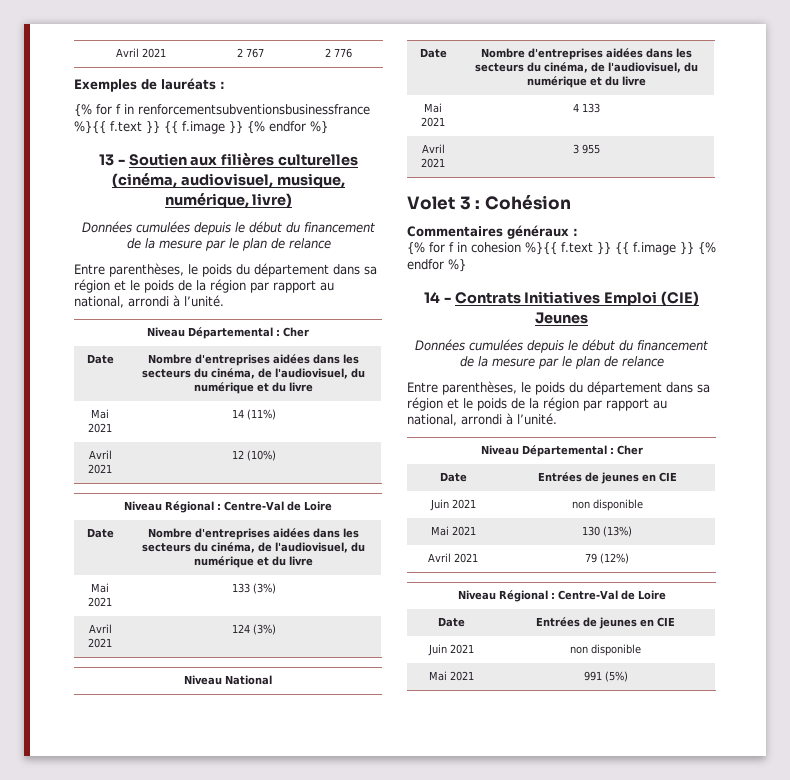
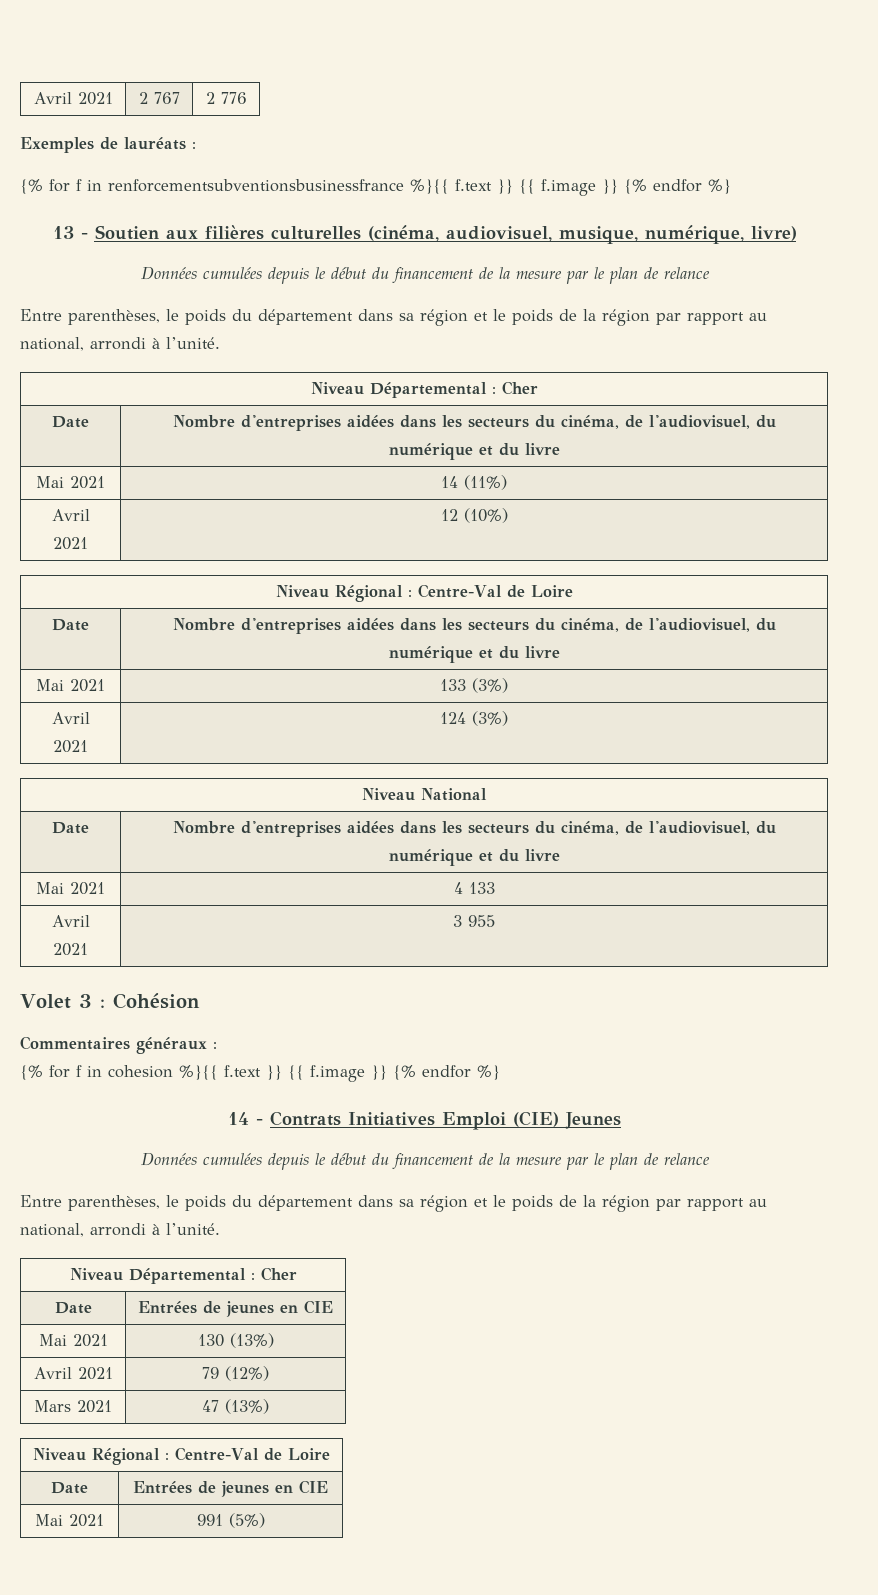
[429,499,476,511] [571,499,643,511] // Juin 2021 | non disponible -> (333, 1307) none
(629, 558) none -> [34,1400,112,1413] [202,1399,269,1414] // Mars 2021 | 47 (13%)
[428,644,474,656] [570,644,641,656] // Juin 2021 | non disponible -> (328, 1487) none

